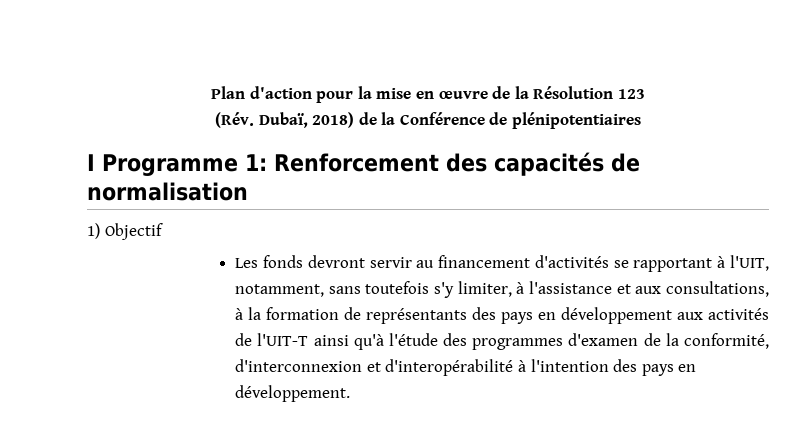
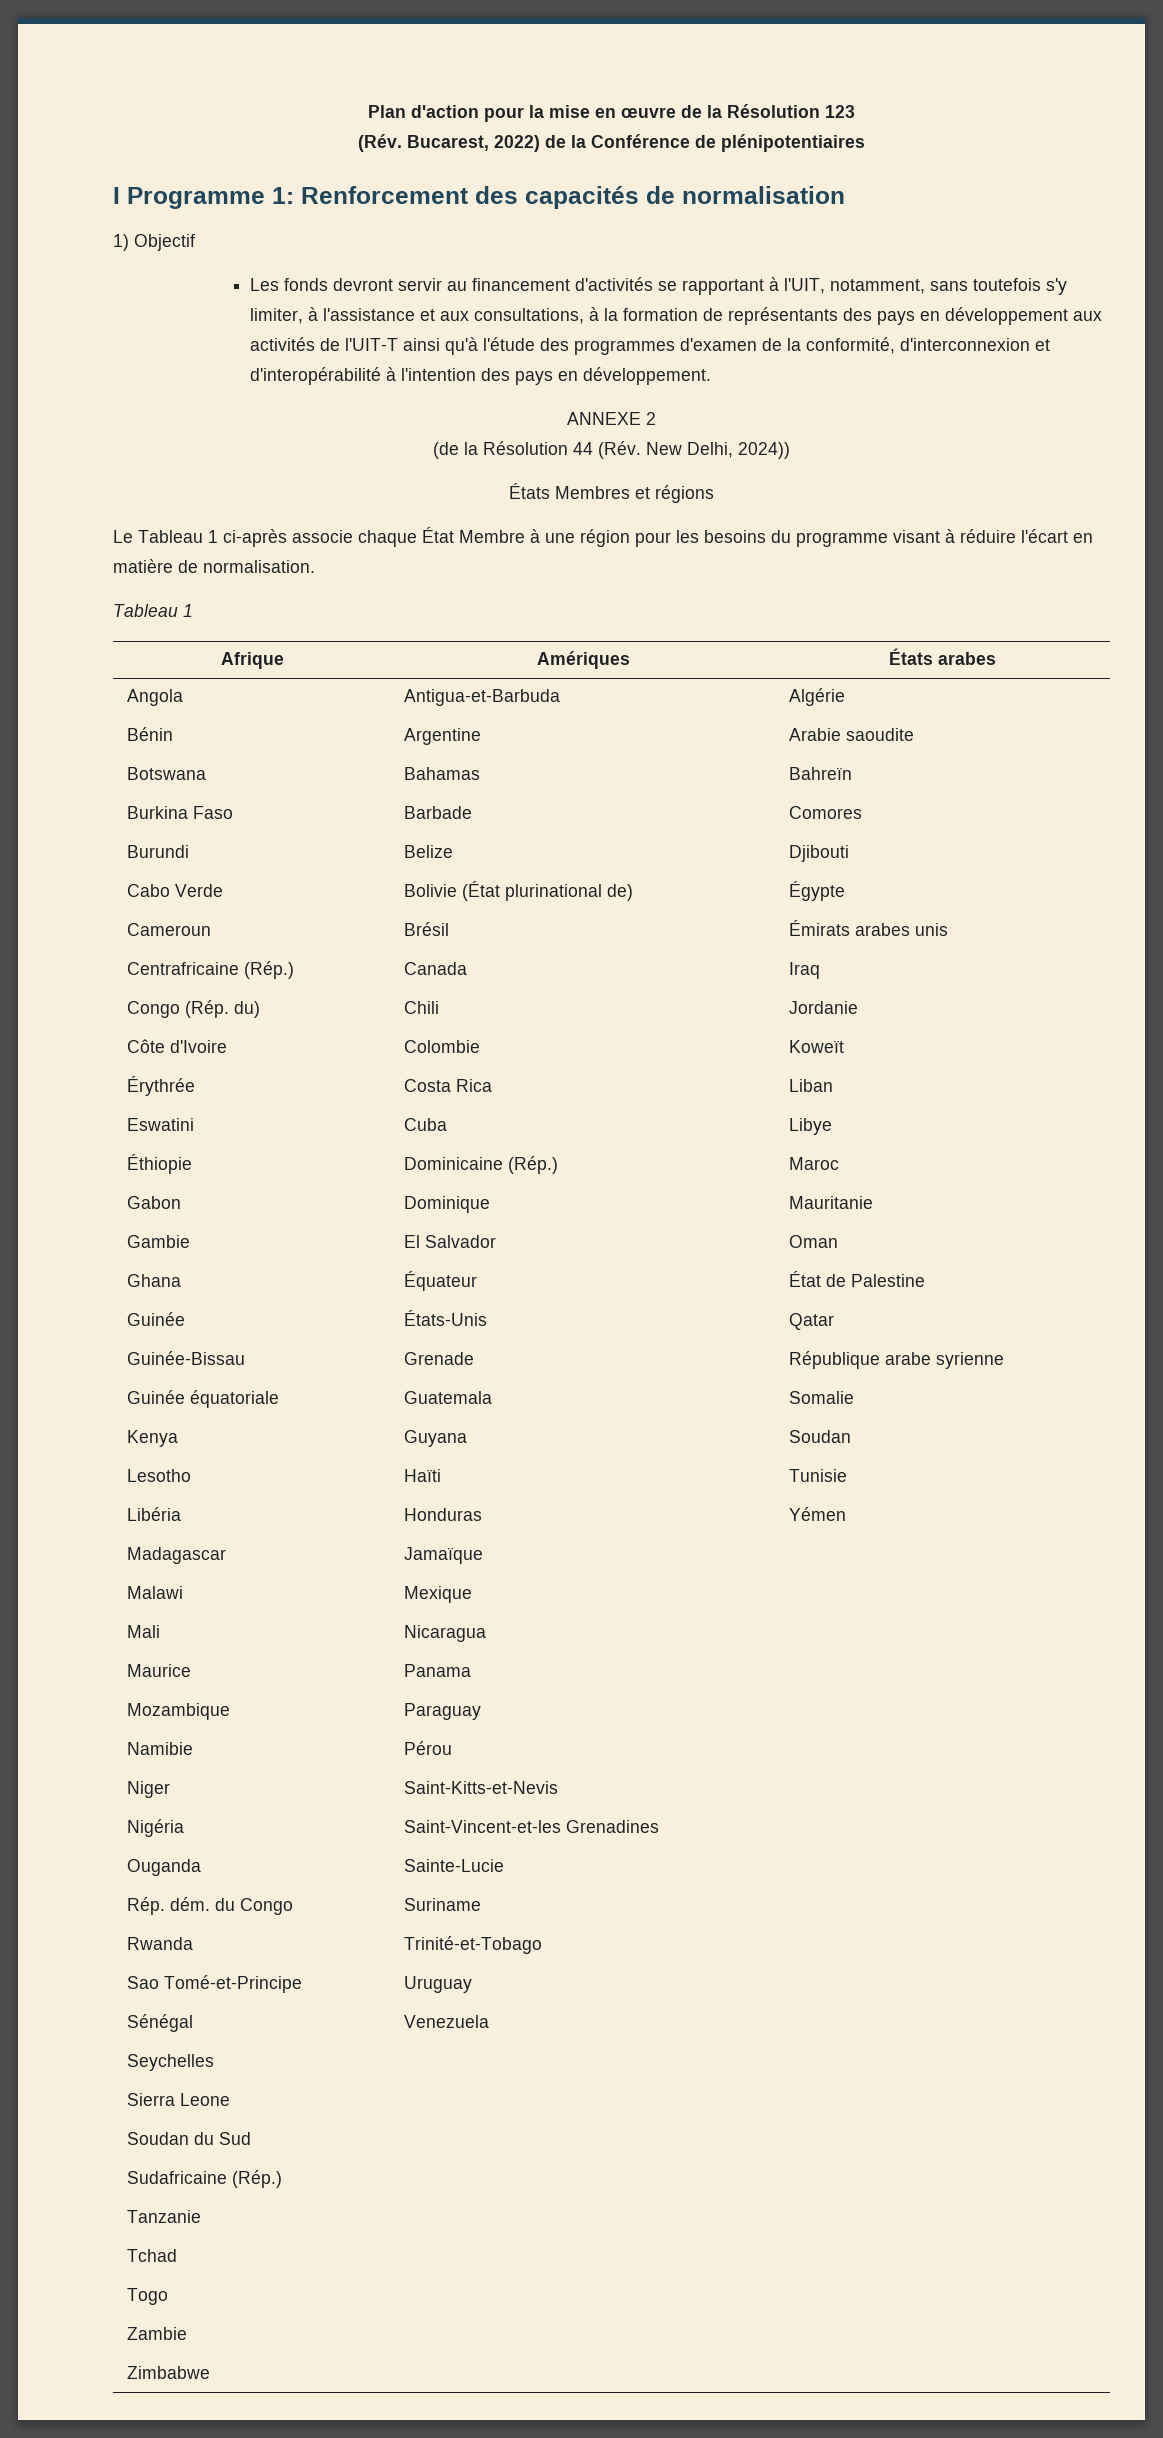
[258,112,355,128] Dubaï, 2018) -> [407,135,540,152] Bucarest, 2022)
(351, 393) none -> [567,412,656,425] [433,441,790,459] [509,483,714,503] [113,527,1093,547] [113,559,315,573] [113,604,193,617] [220,652,284,669] [536,651,630,669] [889,648,996,665] [126,689,183,706] [126,727,173,741] [126,767,206,780] [126,806,233,819] [126,845,189,858] [126,884,223,897] [126,923,211,936] [126,961,294,979] [126,1000,260,1018] [126,1039,227,1053] [126,1076,195,1096] [126,1118,194,1131] [126,1154,192,1174] [126,1196,181,1209] [126,1235,190,1248] [126,1274,181,1287] [126,1312,185,1326] [126,1351,245,1365] [126,1390,279,1408] [126,1430,178,1447] [126,1469,191,1482] [126,1507,181,1521] [126,1547,226,1564] [126,1586,183,1599] [126,1625,160,1638] [126,1664,191,1677] [126,1703,230,1720] [126,1742,193,1755] [126,1781,170,1798] [126,1819,184,1837] [126,1859,201,1876] [126,1897,293,1915] [126,1937,193,1950] [126,1975,302,1993] [126,2014,193,2032] [126,2054,214,2071] [126,2093,230,2106] [126,2132,251,2145] [126,2170,282,2188] [126,2210,201,2223] [126,2249,177,2262] [126,2288,168,2305] [126,2327,187,2340] [126,2366,210,2379] [403,689,560,706] [403,728,481,745] [403,767,480,780] [403,806,472,819] [403,845,453,858] [403,881,633,901] [403,922,449,936] [403,962,467,975] [403,1001,439,1014] [403,1040,480,1053] [403,1079,492,1092] [403,1118,447,1131] [403,1156,558,1174] [403,1196,490,1213] [403,1235,496,1248] [403,1271,477,1291] [403,1310,487,1326] [403,1352,474,1365] [403,1391,492,1404] [403,1430,467,1447] [403,1469,441,1482] [403,1508,482,1521] [403,1547,483,1564] [403,1586,472,1603] [403,1625,486,1642] [403,1664,471,1677] [403,1703,481,1720] [403,1741,452,1755] [403,1781,558,1794] [403,1820,659,1833] [403,1859,504,1872] [403,1898,481,1911] [403,1936,542,1954] [403,1976,472,1993] [403,2015,489,2028] [788,688,845,706] [788,728,914,741] [788,767,852,780] [788,806,862,819] [788,845,849,862] [788,881,845,901] [788,920,948,936] [788,962,820,979] [788,1001,858,1014] [788,1040,844,1053] [788,1079,833,1092] [788,1118,832,1135] [788,1157,839,1170] [788,1196,873,1209] [788,1235,838,1248] [788,1271,925,1287] [788,1313,834,1330] [788,1351,1004,1369] [788,1391,854,1404] [788,1430,851,1443] [788,1469,847,1482] [788,1507,846,1521] // ANNEXE 2 // (de la Résolution 44 (Rév. New Delhi, 2024)) // États Membres et régions // Le Tableau 1 ci-après associe chaque État Membre à une région pour les besoins du programme visant à réduire l'écart en matière de normalisation. // Tableau 1 // Afrique | Amériques | États arabes // Angola // Bénin // Botswana // Burkina Faso // Burundi // Cabo Verde // Cameroun // Centrafricaine (Rép.) // Congo (Rép. du) // Côte d'Ivoire // Érythrée // Eswatini // Éthiopie // Gabon // Gambie // Ghana // Guinée // Guinée-Bissau // Guinée équatoriale // Kenya // Lesotho // Libéria // Madagascar // Malawi // Mali // Maurice // Mozambique // Namibie // Niger // Nigéria // Ouganda // Rép. dém. du Congo // Rwanda // Sao Tomé-et-Principe // Sénégal // Seychelles // Sierra Leone // Soudan du Sud // Sudafricaine (Rép.) // Tanzanie // Tchad // Togo // Zambie // Zimbabwe | Antigua-et-Barbuda // Argentine // Bahamas // Barbade // Belize // Bolivie (État plurinational de) // Brésil // Canada // Chili // Colombie // Costa Rica // Cuba // Dominicaine (Rép.) // Dominique // El Salvador // Équateur // États-Unis // Grenade // Guatemala // Guyana // Haïti // Honduras // Jamaïque // Mexique // Nicaragua // Panama // Paraguay // Pérou // Saint-Kitts-et-Nevis // Saint-Vincent-et-les Grenadines // Sainte-Lucie // Suriname // Trinité-et-Tobago // Uruguay // Venezuela | Algérie // Arabie saoudite // Bahreïn // Comores // Djibouti // Égypte // Émirats arabes unis // Iraq // Jordanie // Koweït // Liban // Libye // Maroc // Mauritanie // Oman // État de Palestine // Qatar // République arabe syrienne // Somalie // Soudan // Tunisie // Yémen

